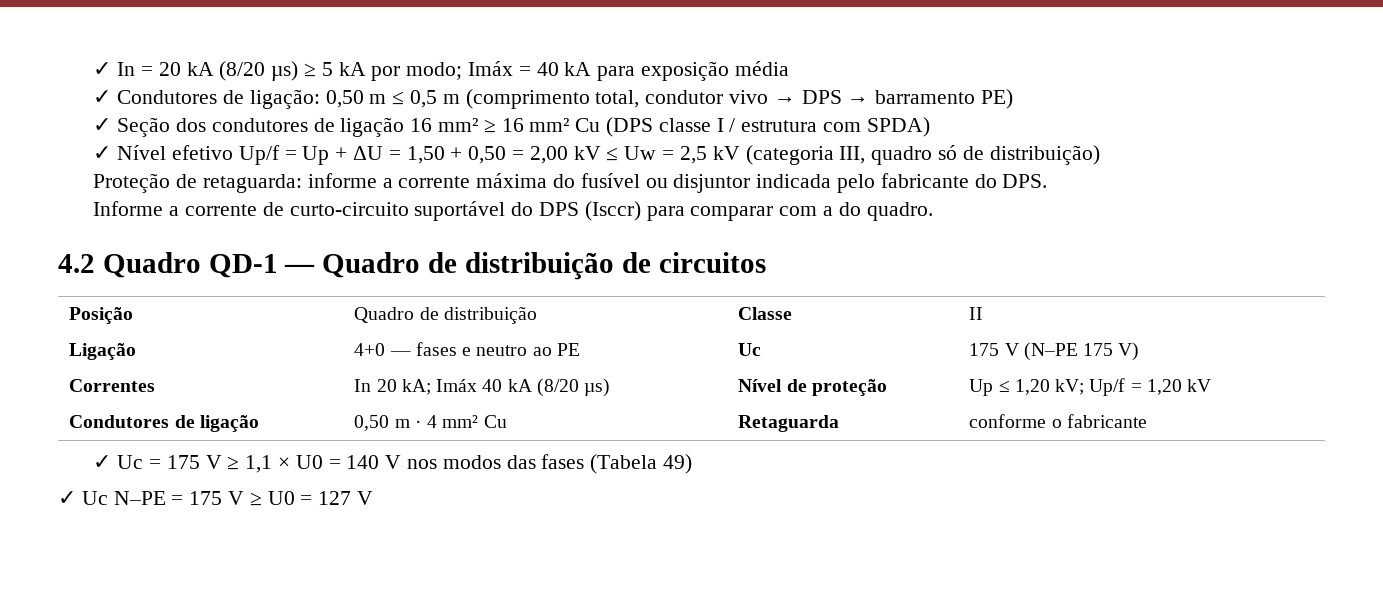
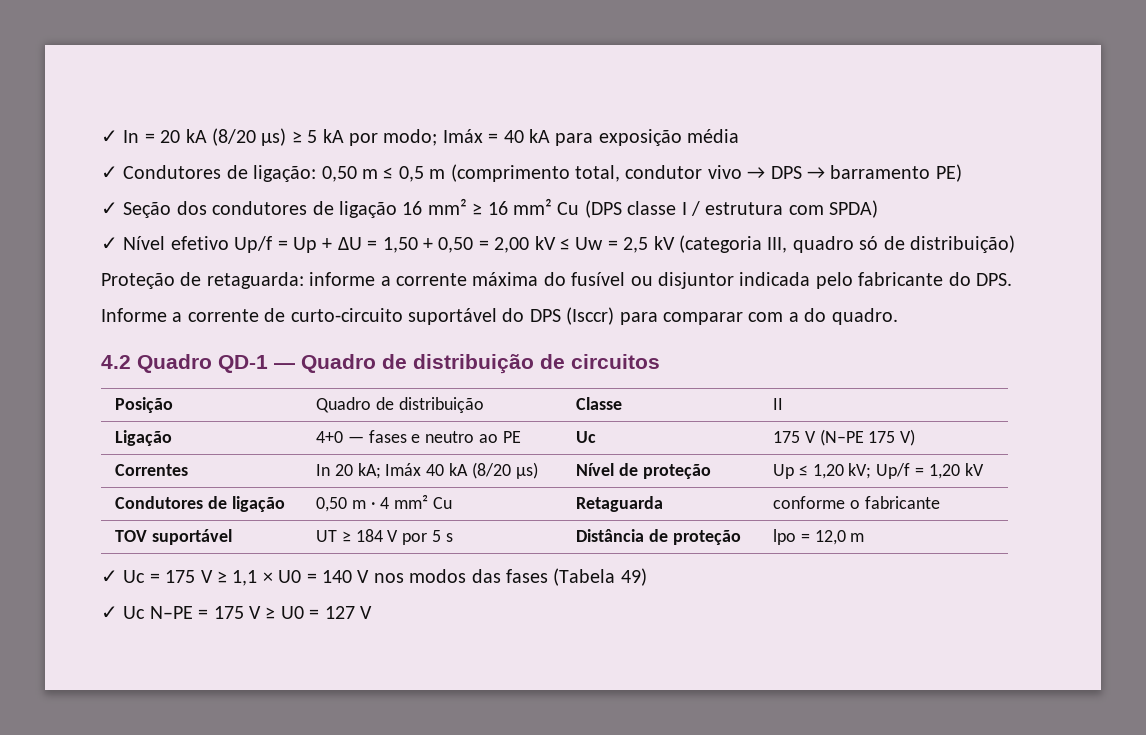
(1147, 421) none -> [114,529,232,545] [315,529,453,545] [575,529,741,545] [772,529,865,545] // TOV suportável | UT ≥ 184 V por 5 s | Distância de proteção | lpo = 12,0 m

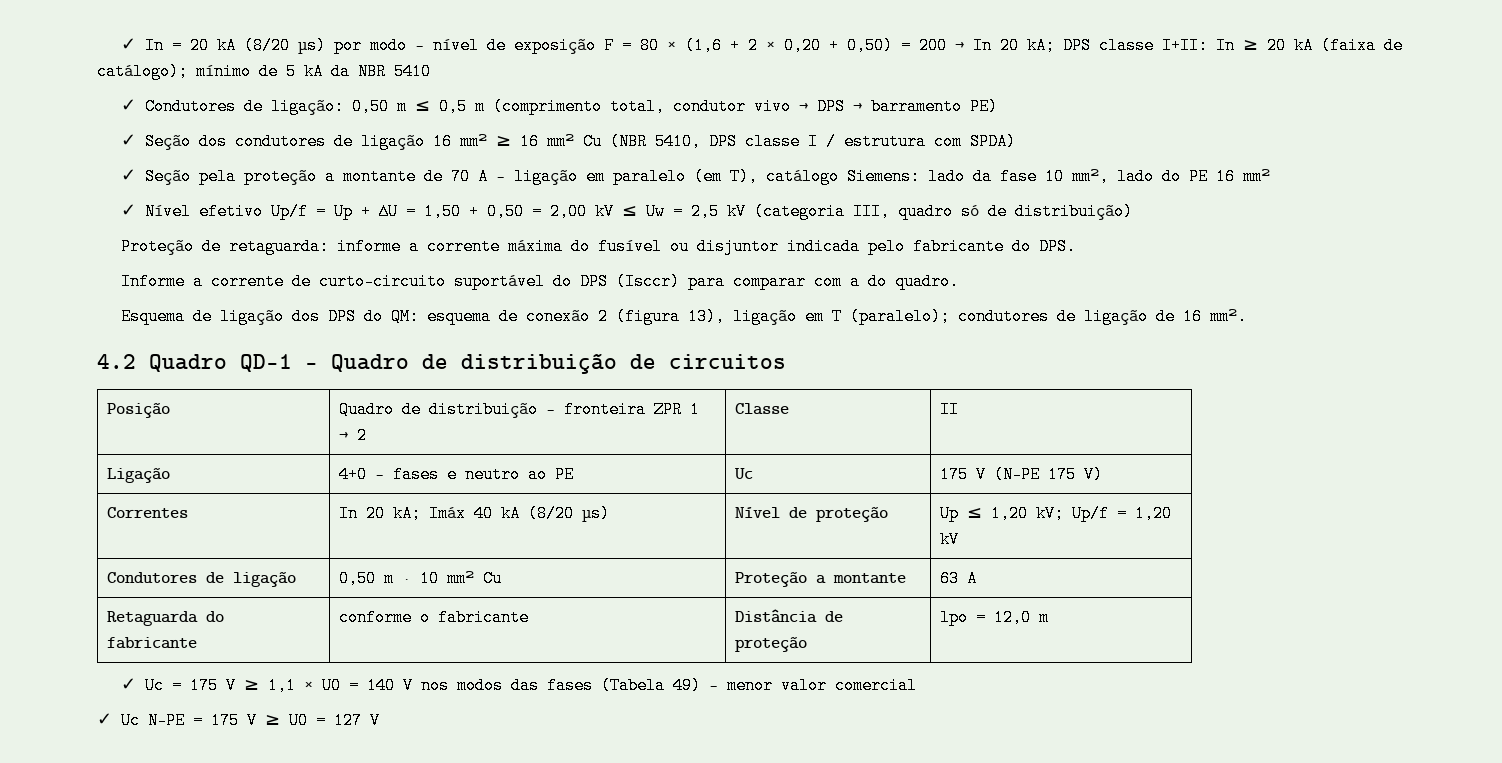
[291,129,740,146] ≥ 5 kA por modo; Imáx = 40 kA para exposição média -> [333,37,1403,54] [97,63,431,80] por modo — nível de exposição F = 80 × (1,6 + 2 × 0,20 + 0,50) = 200 → In 20 kA; DPS classe I+II: In ≥ 20 kA (faixa de catálogo); mínimo de 5 kA da NBR 5410
[584,200,622,218] (DPS -> [609,133,737,150] (NBR 5410, DPS
(879, 209) none -> [120,168,1270,185] // ✓ Seção pela proteção a montante de 70 A — ligação em paralelo (em T), catálogo Siemens: lado da fase 10 mm², lado do PE 16 mm²
(898, 316) none -> [120,308,1247,325] // Esquema de ligação dos DPS do QM: esquema de conexão 2 (figura 13), ligação em T (paralelo); condutores de ligação de 16 mm².
(484, 405) none -> [546,401,701,418] [339,427,368,444] — fronteira ZPR 1 → 2
[380,497,390,509] 4 -> [420,570,440,587] 10
(453, 503) none -> [735,572,907,587] [940,570,978,587] Proteção a montante | 63 A //
(663, 504) none -> [206,611,225,622] [107,637,198,649] do fabricante
[114,529,232,545] [315,529,453,545] // TOV suportável | UT ≥ 184 V por 5 s -> (530, 617) none
(647, 577) none -> [708,677,917,694] — menor valor comercial

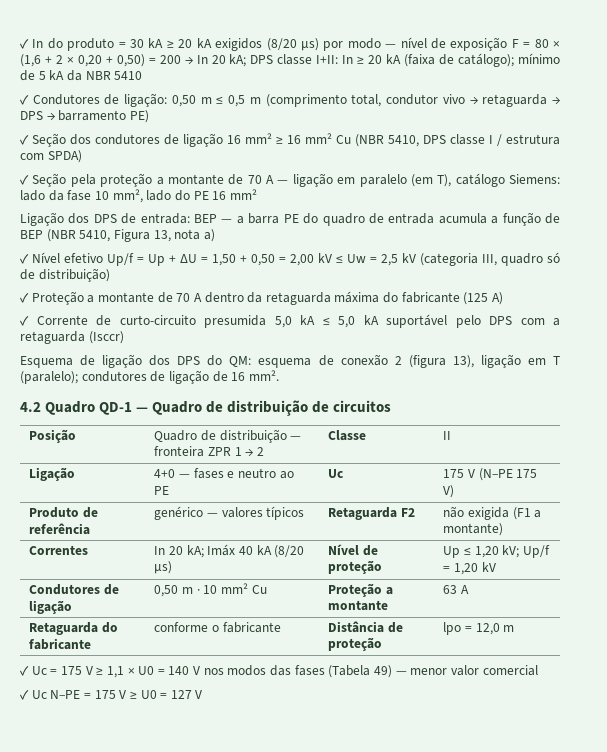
[171,37,236,54] = 20 kA -> [47,38,263,51] do produto = 30 kA ≥ 20 kA exigidos
(808, 107) none -> [482,94,561,107] retaguarda →
(1270, 176) none -> [20,212,561,226] [20,229,215,242] // Ligação dos DPS de entrada: BEP — a barra PE do quadro de entrada acumula a função de BEP (NBR 5410, Figura 13, nota a)
[120,238,1076,255] [120,273,959,290] Proteção de retaguarda: informe a corrente máxima do fusível ou disjuntor indicada pelo fabricante do DPS. // Informe a corrente de curto-circuito suportável do DPS (Isccr) para comparar com a do quadro. -> [20,291,504,305] [20,314,560,328] [20,331,124,344] ✓ Proteção a montante de 70 A dentro da retaguarda máxima do fabricante (125 A) // ✓ Corrente de curto-circuito presumida 5,0 kA ≤ 5,0 kA suportável pelo DPS com a retaguarda (Isccr)
(1104, 474) none -> [29,507,99,518] [29,523,91,535] [154,506,305,520] [328,507,416,520] [443,506,542,520] [443,523,504,536] // Produto de referência | genérico — valores típicos | Retaguarda F2 | não exigida (F1 a montante)

